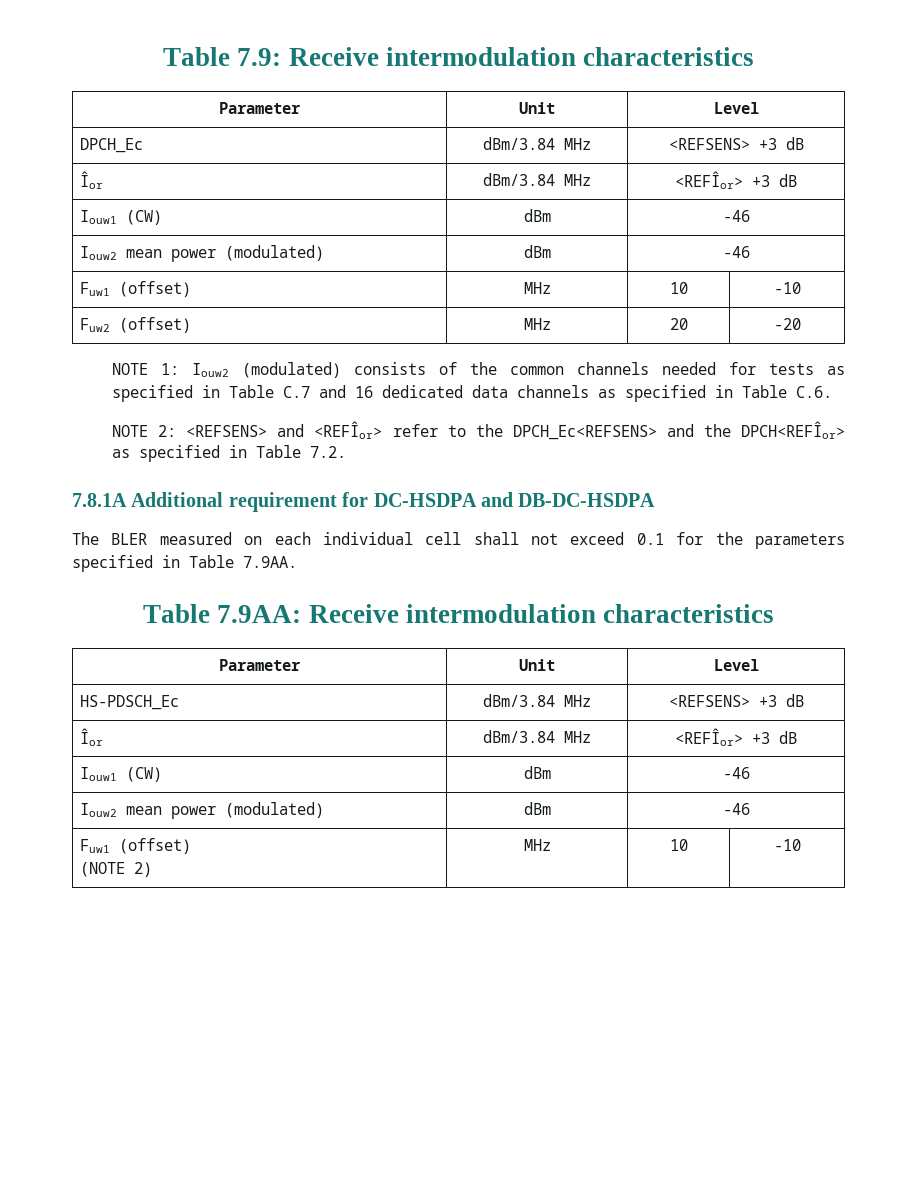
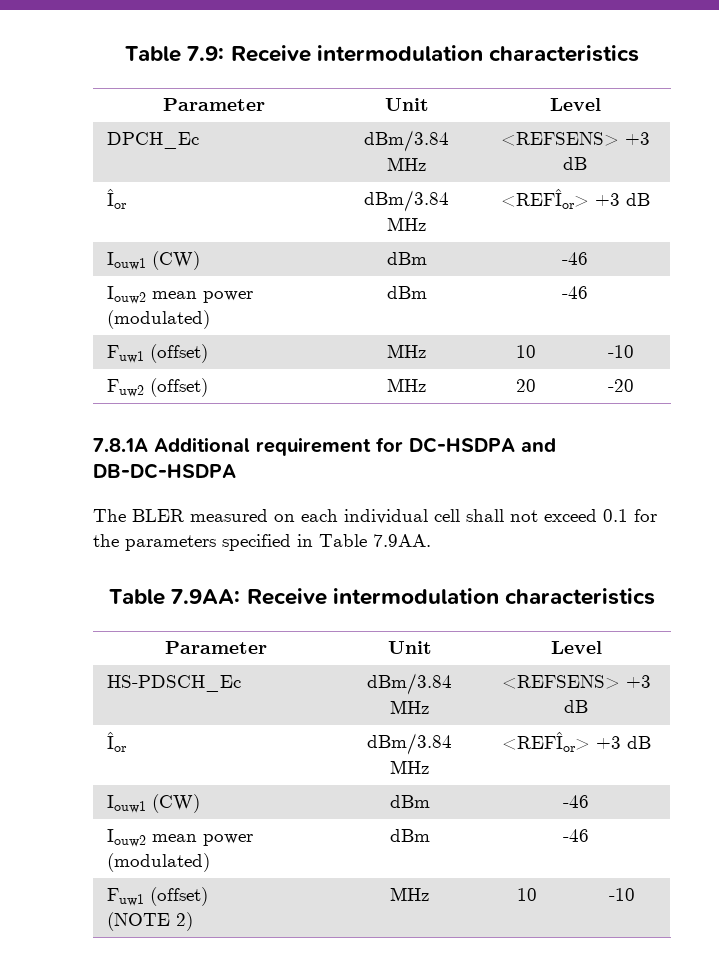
[112,362,845,378] [112,385,833,402] [112,421,845,440] [112,445,347,462] // NOTE 1: Iouw2 (modulated) consists of the common channels needed for tests as specified in Table C.7 and 16 dedicated data channels as specified in Table C.6. // NOTE 2: <REFSENS> and <REFÎor> refer to the DPCH_Ec<REFSENS> and the DPCH<REFÎor> as specified in Table 7.2. -> (634, 385) none

